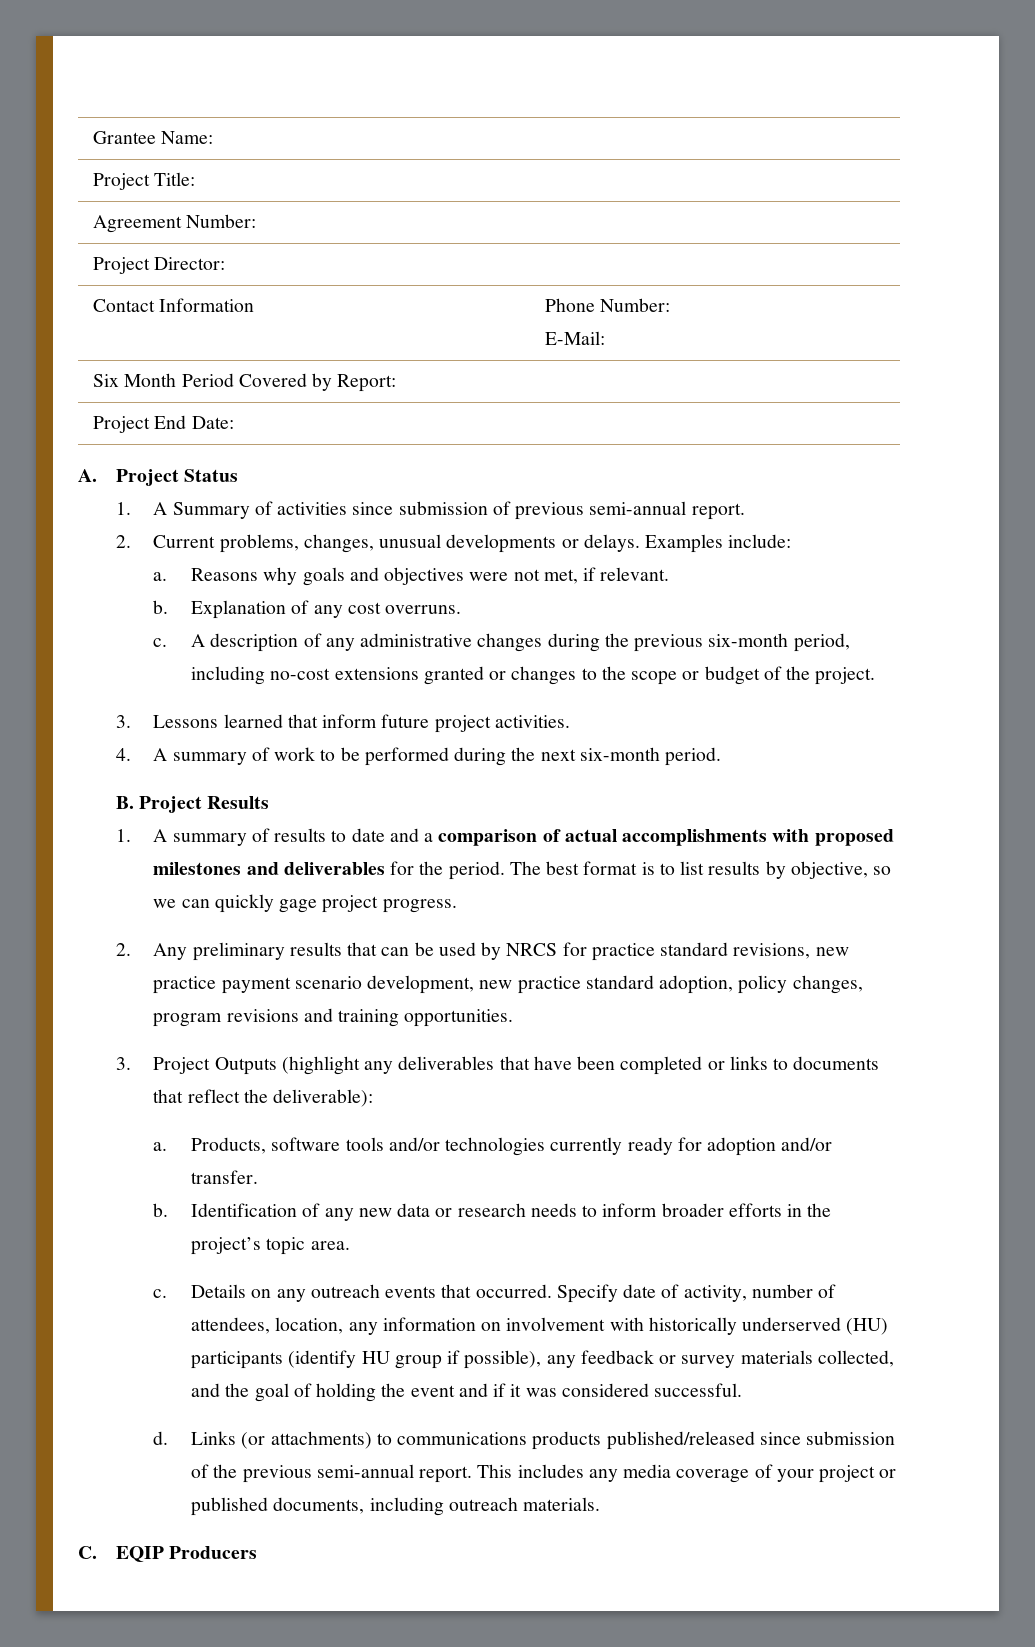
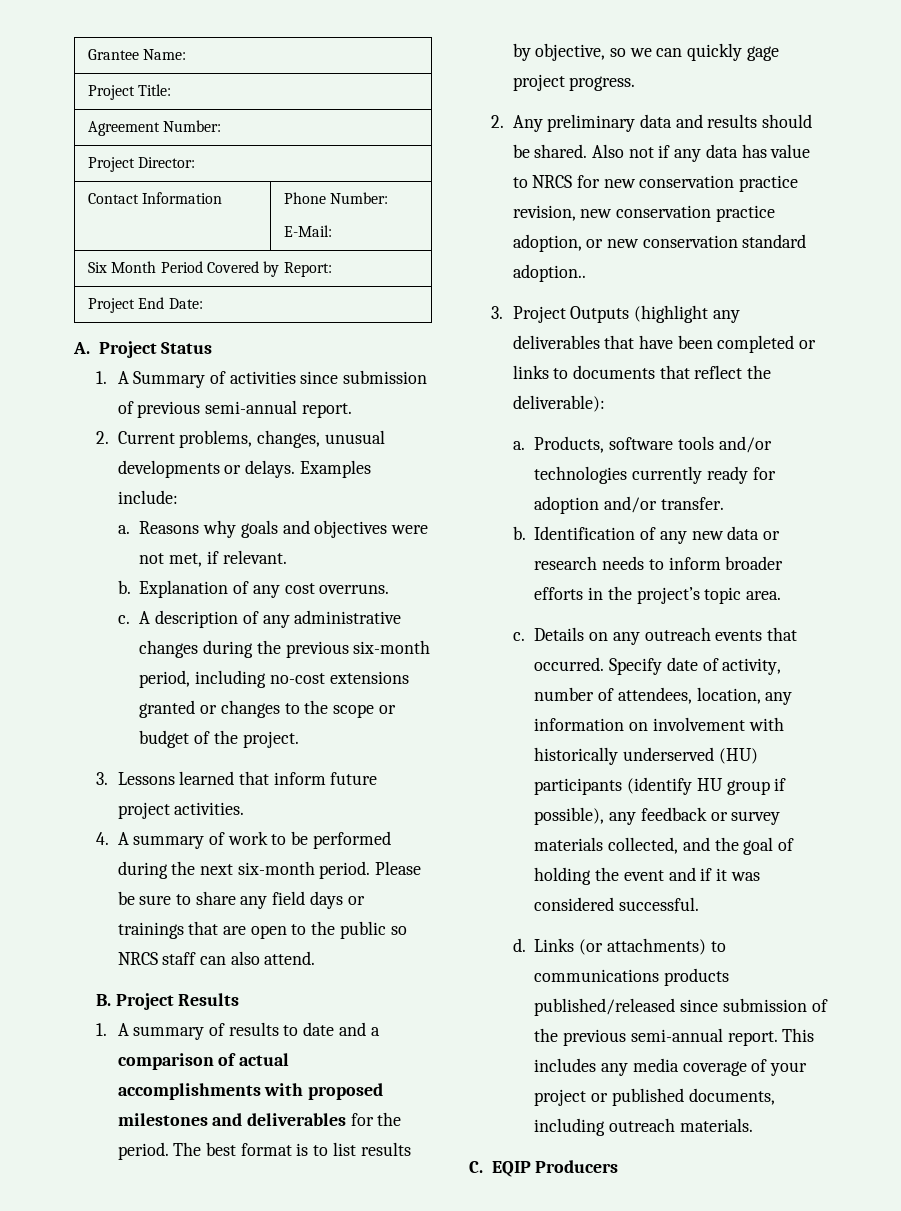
(722, 756) none -> [375,861,422,875] [117,891,365,909] [117,921,407,939] [117,951,316,965] Please be sure to share any field days or trainings that are open to the public so NRCS staff can also attend.
[289,942,849,961] [153,975,863,994] [153,1008,514,1027] results that can be used by NRCS for practice standard revisions, new practice payment scenario development, new practice standard adoption, policy changes, program revisions and training opportunities. -> [639,114,813,128] [512,144,811,162] [512,175,799,192] [512,205,775,222] [512,234,807,252] [512,264,586,282] data and results should be shared. Also not if any data has value to NRCS for new conservation practice revision, new conservation practice adoption, or new conservation standard adoption..

